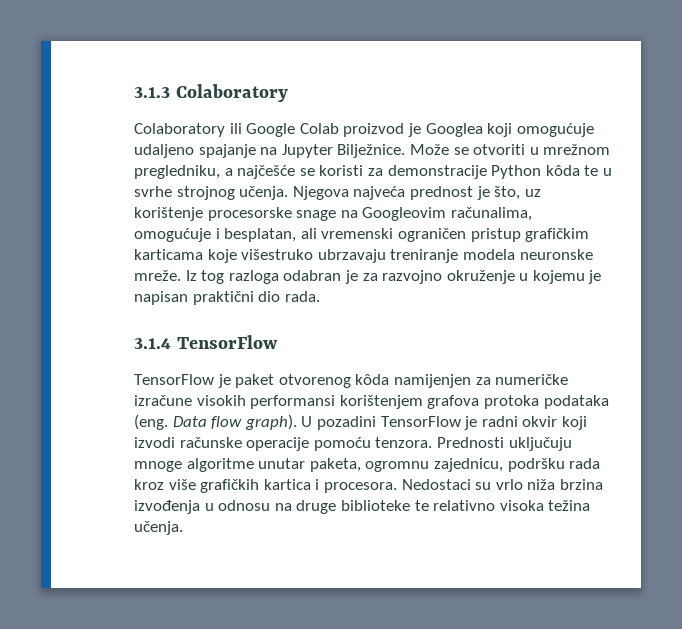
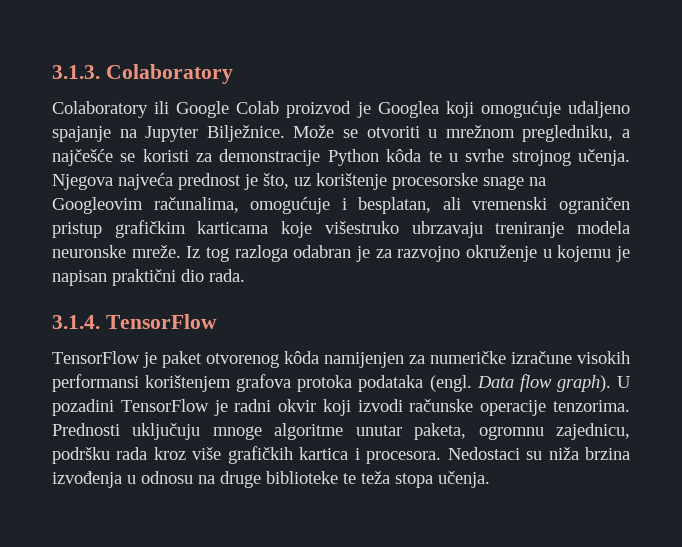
[134,87,170,98] 3.1.3 -> [52,65,100,79] 3.1.3.
[134,338,171,349] 3.1.4 -> [52,315,100,329] 3.1.4.
[134,414,168,430] (eng. -> [429,375,472,392] (engl.
[313,437,433,451] pomoću tenzora. -> [553,400,630,412] tenzorima.
[495,479,523,490] vrlo -> (543, 455) none
[433,500,591,511] relativno visoka težina -> [361,471,433,488] teža stopa

